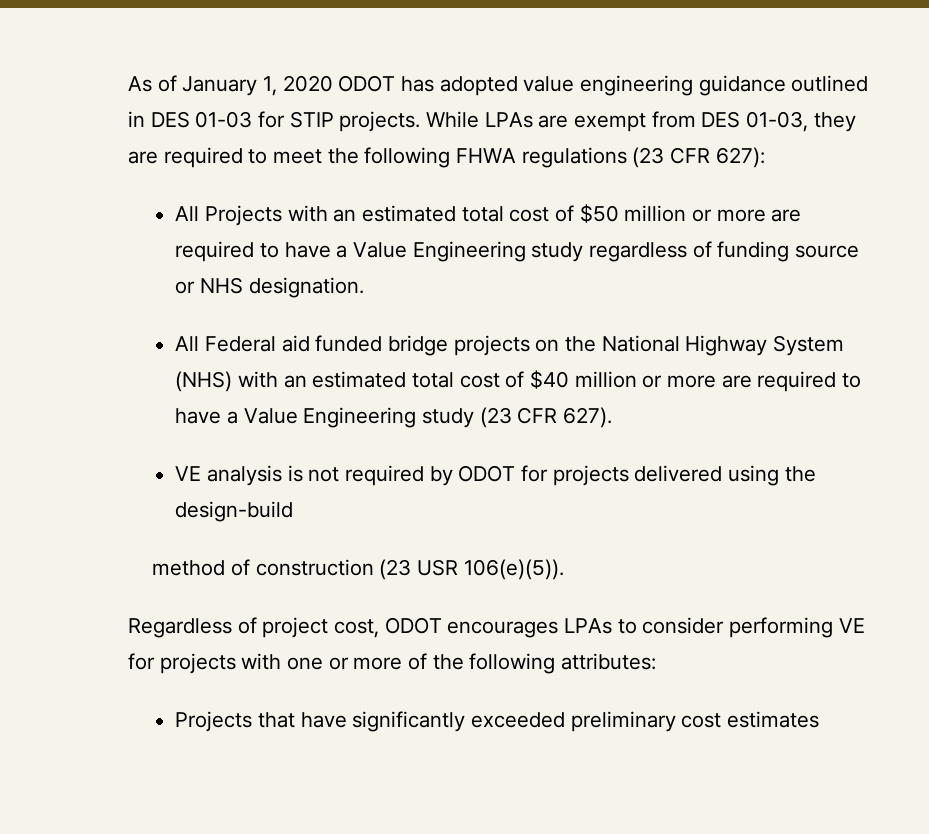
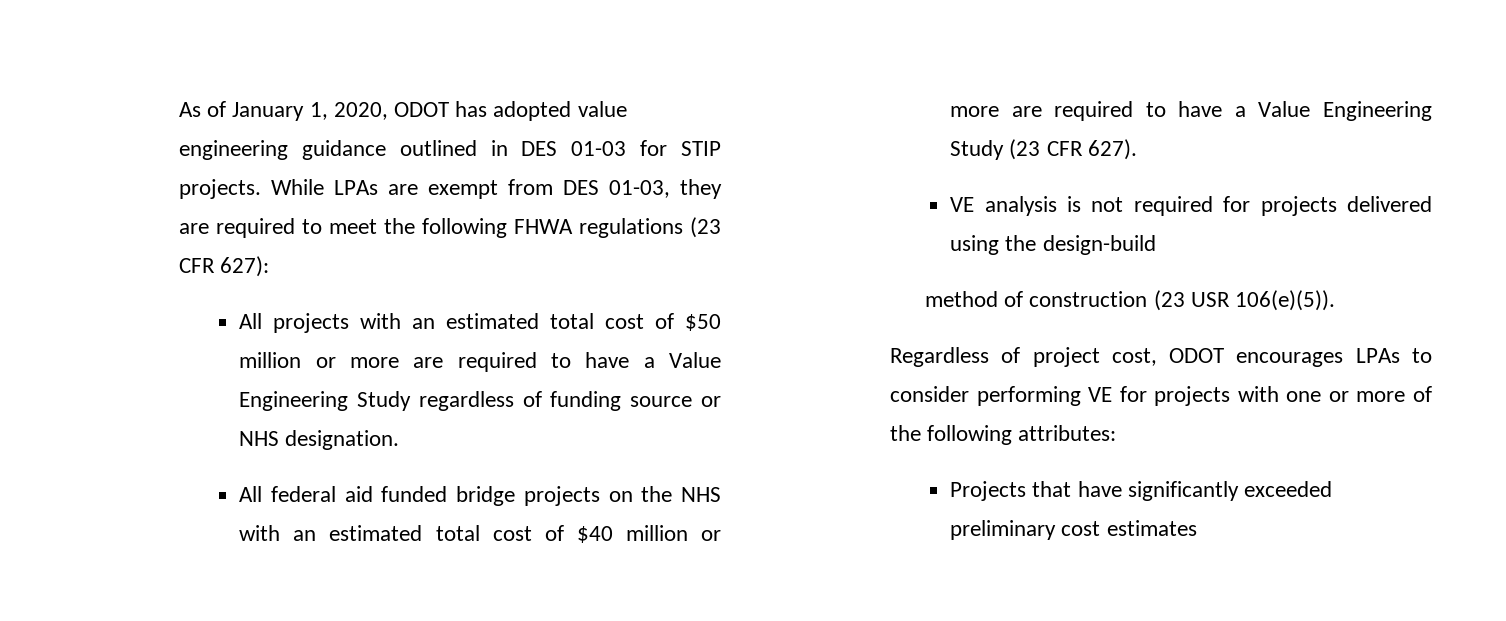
[282,75,333,92] 2020 -> [333,102,388,120] 2020,
[204,205,282,226] Projects -> [273,313,350,333] projects
[531,242,584,262] study -> [357,391,412,411] Study
[204,336,276,352] Federal -> [270,486,336,502] federal
[601,335,844,356] [175,371,233,392] National Highway System (NHS) -> [680,487,721,502] NHS
[421,408,474,428] study -> [950,140,1005,160] Study
[429,465,516,486] by ODOT -> (1213, 206) none

